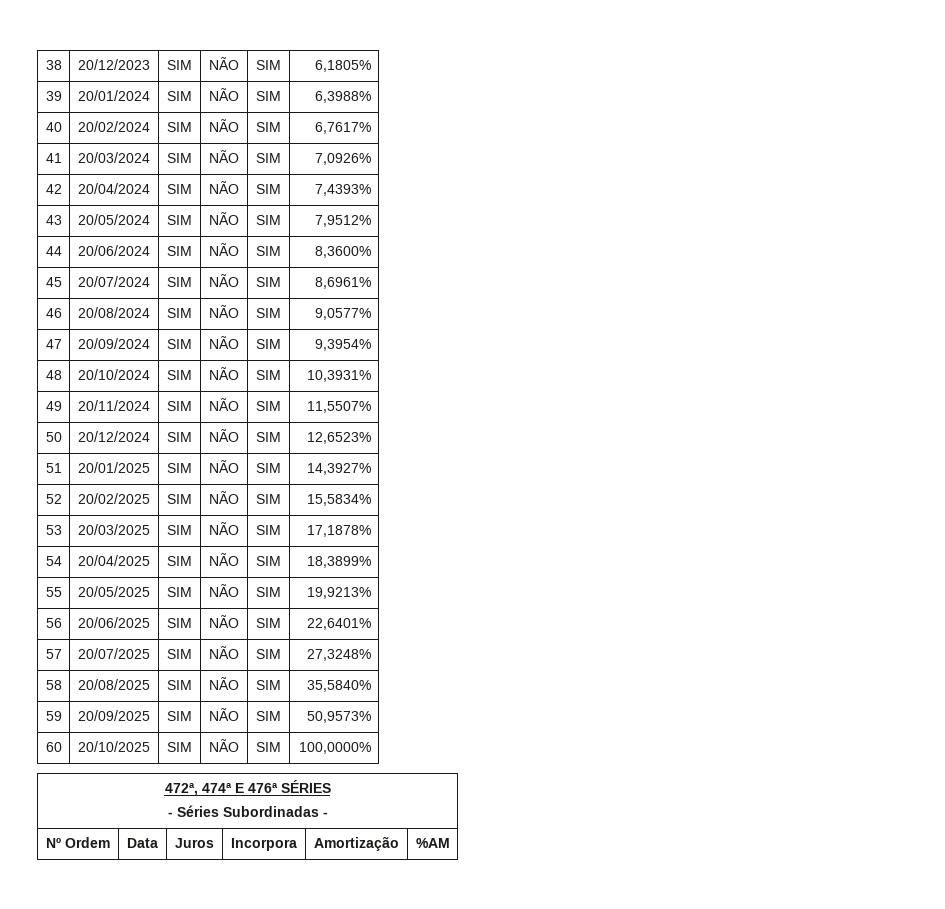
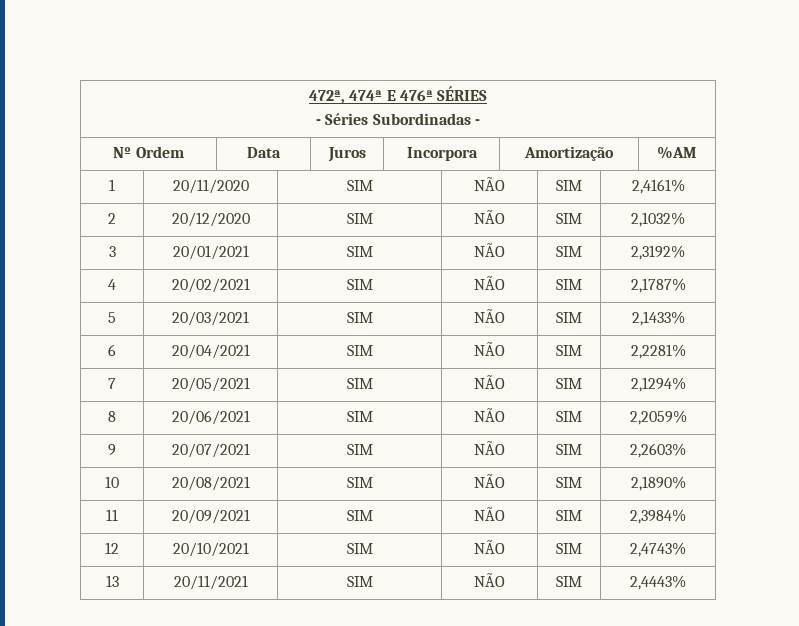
[45,60,62,70] [78,59,150,70] [167,60,192,70] [209,57,239,70] [256,60,281,70] [315,60,372,72] [45,91,62,101] [78,90,150,101] [167,91,192,101] [209,88,239,101] [256,91,281,101] [315,91,372,103] [45,122,62,132] [78,121,150,132] [167,122,192,132] [209,119,239,132] [256,122,281,132] [315,122,372,134] [45,153,62,163] [78,152,150,163] [167,153,192,163] [209,150,239,163] [256,153,281,163] [315,153,372,165] [45,184,62,194] [78,183,150,194] [167,184,192,194] [209,181,239,194] [256,184,281,194] [315,184,372,196] [45,215,62,225] [78,214,150,225] [167,215,192,225] [209,212,239,225] [256,215,281,225] [315,215,372,227] [45,246,62,256] [78,245,150,256] [167,246,192,256] [209,243,239,256] [256,246,281,256] [315,246,372,258] [45,277,62,287] [78,276,150,287] [167,277,192,287] [209,274,239,287] [256,277,281,287] [315,277,372,289] [45,308,62,318] [78,307,150,318] [167,308,192,318] [209,305,239,318] [256,308,281,318] [315,308,372,320] [45,339,62,349] [78,338,150,349] [167,339,192,349] [209,336,239,349] [256,339,281,349] [315,339,372,351] [45,370,62,380] [78,369,150,380] [167,370,192,380] [209,367,239,380] [256,370,281,380] [307,370,372,382] [45,401,62,411] [78,400,150,411] [167,401,192,411] [209,398,239,411] [256,401,281,411] [307,401,372,413] [45,432,62,442] [78,431,150,442] [167,432,192,442] [209,429,239,442] [256,432,281,442] [307,432,372,444] [45,463,62,473] [78,462,150,473] [167,463,192,473] [209,460,239,473] [256,463,281,473] [307,463,372,475] [45,494,62,504] [78,493,150,504] [167,494,192,504] [209,491,239,504] [256,494,281,504] [307,494,372,506] [45,525,62,535] [78,524,150,535] [167,525,192,535] [209,522,239,535] [256,525,281,535] [307,525,372,537] [45,556,62,566] [78,555,150,566] [167,556,192,566] [209,553,239,566] [256,556,281,566] [307,556,372,568] [45,587,62,597] [78,586,150,597] [167,587,192,597] [209,584,239,597] [256,587,281,597] [307,587,372,599] [45,618,62,628] [78,617,150,628] [167,618,192,628] [209,615,239,628] [256,618,281,628] [307,618,372,630] [45,649,62,659] [78,648,150,659] [167,649,192,659] [209,646,239,659] [256,649,281,659] [307,649,372,661] [45,680,62,690] [78,679,150,690] [167,680,192,690] [209,677,239,690] [256,680,281,690] [307,680,372,692] [45,711,62,721] [78,710,150,721] [167,711,192,721] [209,708,239,721] [256,711,281,721] [307,711,372,723] [45,742,62,752] [78,741,150,752] [167,742,192,752] [209,739,239,752] [256,742,281,752] [299,742,372,754] 38 | 20/12/2023 | SIM | NÃO | SIM | 6,1805% // 39 | 20/01/2024 | SIM | NÃO | SIM | 6,3988% // 40 | 20/02/2024 | SIM | NÃO | SIM | 6,7617% // 41 | 20/03/2024 | SIM | NÃO | SIM | 7,0926% // 42 | 20/04/2024 | SIM | NÃO | SIM | 7,4393% // 43 | 20/05/2024 | SIM | NÃO | SIM | 7,9512% // 44 | 20/06/2024 | SIM | NÃO | SIM | 8,3600% // 45 | 20/07/2024 | SIM | NÃO | SIM | 8,6961% // 46 | 20/08/2024 | SIM | NÃO | SIM | 9,0577% // 47 | 20/09/2024 | SIM | NÃO | SIM | 9,3954% // 48 | 20/10/2024 | SIM | NÃO | SIM | 10,3931% // 49 | 20/11/2024 | SIM | NÃO | SIM | 11,5507% // 50 | 20/12/2024 | SIM | NÃO | SIM | 12,6523% // 51 | 20/01/2025 | SIM | NÃO | SIM | 14,3927% // 52 | 20/02/2025 | SIM | NÃO | SIM | 15,5834% // 53 | 20/03/2025 | SIM | NÃO | SIM | 17,1878% // 54 | 20/04/2025 | SIM | NÃO | SIM | 18,3899% // 55 | 20/05/2025 | SIM | NÃO | SIM | 19,9213% // 56 | 20/06/2025 | SIM | NÃO | SIM | 22,6401% // 57 | 20/07/2025 | SIM | NÃO | SIM | 27,3248% // 58 | 20/08/2025 | SIM | NÃO | SIM | 35,5840% // 59 | 20/09/2025 | SIM | NÃO | SIM | 50,9573% // 60 | 20/10/2025 | SIM | NÃO | SIM | 100,0000% // -> (309, 97) none
(450, 843) none -> [109,179,115,191] [172,179,249,194] [346,180,373,191] [474,177,505,191] [556,180,582,191] [631,179,685,194] [108,213,116,224] [171,212,250,227] [346,213,373,224] [474,210,505,224] [556,213,582,224] [631,212,685,227] [108,246,116,257] [172,245,249,260] [346,246,373,257] [474,243,505,257] [556,246,582,257] [631,245,685,260] [108,279,116,290] [171,278,250,293] [346,279,373,290] [474,276,505,290] [556,279,582,290] [630,278,686,293] [108,312,116,323] [172,311,249,326] [346,312,373,323] [474,309,505,323] [556,312,582,323] [631,311,685,326] [108,344,116,356] [171,344,250,359] [346,345,373,356] [474,342,505,356] [556,345,582,356] [630,344,686,359] [108,378,116,389] [171,377,250,392] [346,378,373,389] [474,375,505,389] [556,378,582,389] [630,377,686,392] [108,411,116,422] [171,410,250,425] [346,411,373,422] [474,408,505,422] [556,411,582,422] [629,410,687,425] [108,444,116,456] [171,443,250,458] [346,444,373,455] [474,441,505,455] [556,444,582,455] [630,443,686,458] [105,476,119,488] [171,476,250,491] [346,477,373,488] [474,474,505,488] [556,477,582,488] [630,476,686,491] [106,509,118,521] [171,509,250,524] [346,510,373,521] [474,507,505,521] [556,510,582,521] [630,509,686,524] [105,542,119,554] [172,542,249,557] [346,543,373,554] [474,540,505,554] [556,543,582,554] [630,542,686,557] [105,575,119,587] [173,575,248,590] [346,576,373,587] [474,573,505,587] [556,576,582,587] [630,575,686,590] // 1 | 20/11/2020 | SIM | NÃO | SIM | 2,4161% // 2 | 20/12/2020 | SIM | NÃO | SIM | 2,1032% // 3 | 20/01/2021 | SIM | NÃO | SIM | 2,3192% // 4 | 20/02/2021 | SIM | NÃO | SIM | 2,1787% // 5 | 20/03/2021 | SIM | NÃO | SIM | 2,1433% // 6 | 20/04/2021 | SIM | NÃO | SIM | 2,2281% // 7 | 20/05/2021 | SIM | NÃO | SIM | 2,1294% // 8 | 20/06/2021 | SIM | NÃO | SIM | 2,2059% // 9 | 20/07/2021 | SIM | NÃO | SIM | 2,2603% // 10 | 20/08/2021 | SIM | NÃO | SIM | 2,1890% // 11 | 20/09/2021 | SIM | NÃO | SIM | 2,3984% // 12 | 20/10/2021 | SIM | NÃO | SIM | 2,4743% // 13 | 20/11/2021 | SIM | NÃO | SIM | 2,4443%

